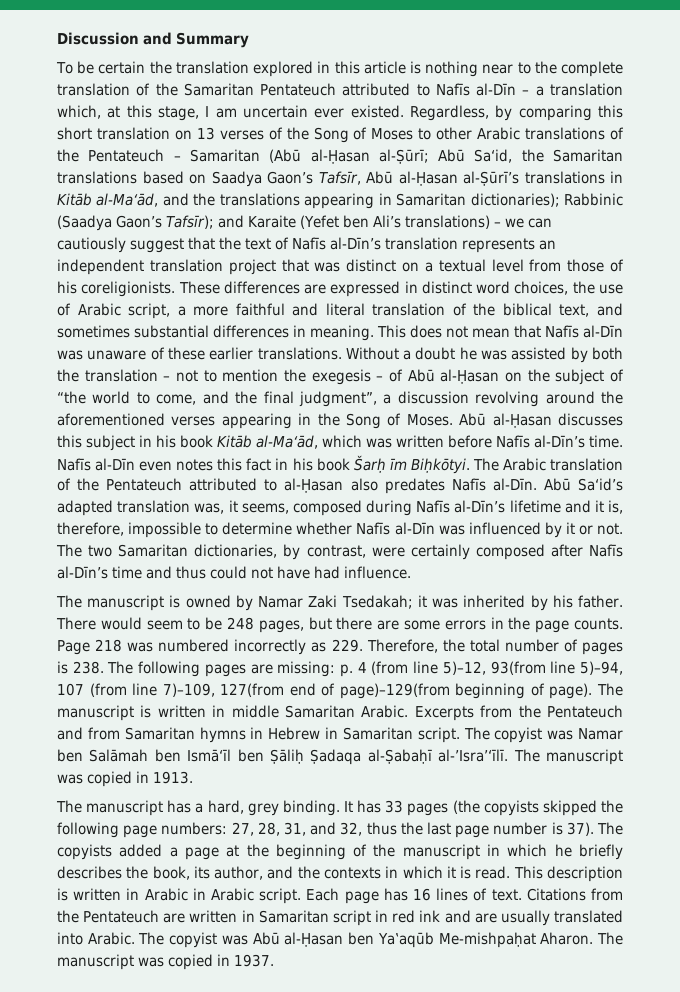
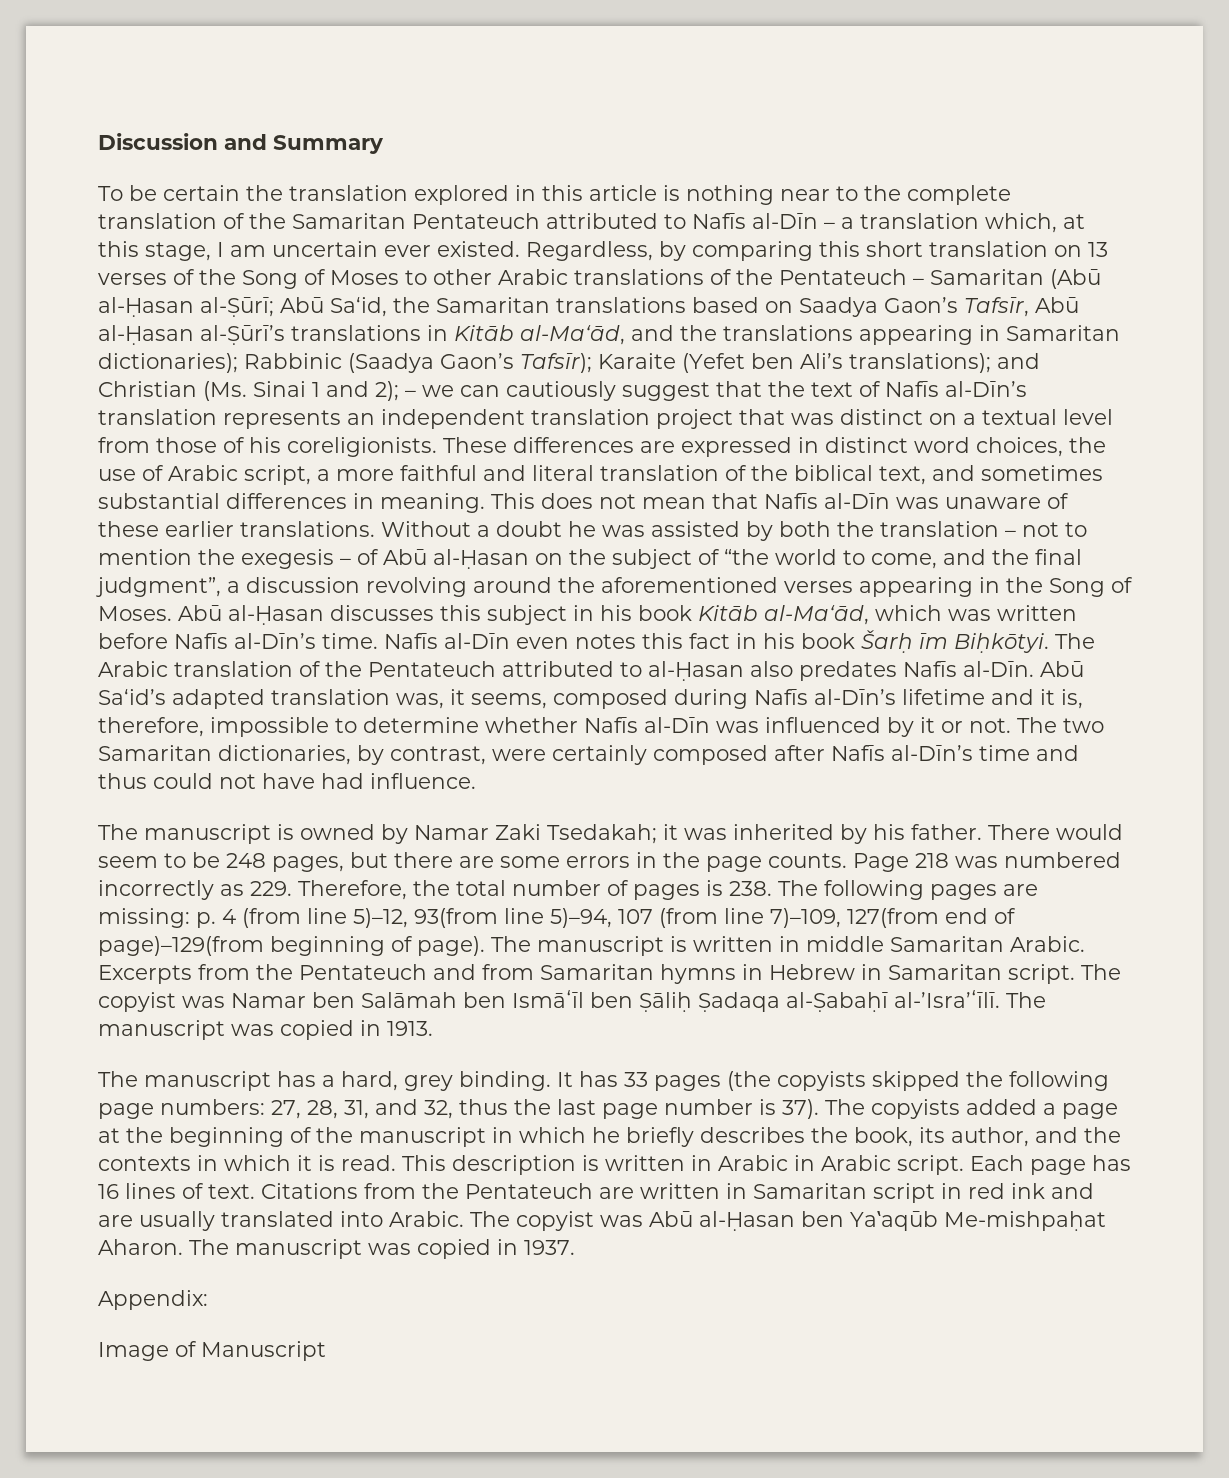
[217,215,244,228] and -> (592, 363) none
[404,215,490,229] translations) -> [849,353,1040,373] [98,381,399,401] translations); and Christian (Ms. Sinai 1 and 2);
(274, 960) none -> [98,1290,208,1310] [98,1341,326,1361] // Appendix: // Image of Manuscript

